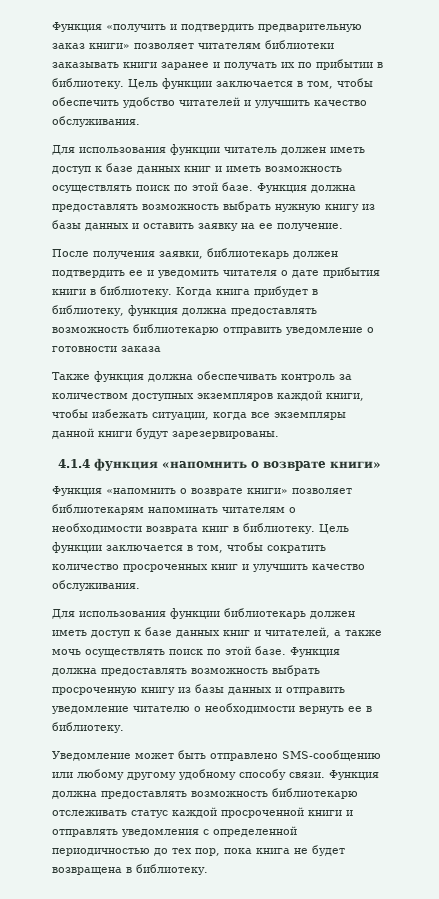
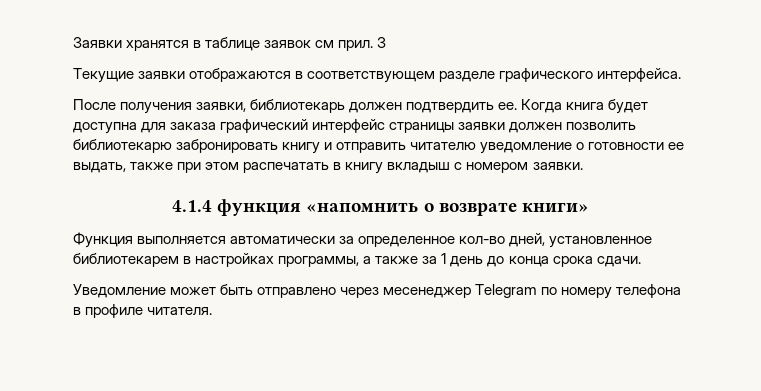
[52,22,362,32] [52,40,334,49] [52,59,383,70] [52,78,373,89] [52,97,367,108] [52,116,140,127] [52,144,365,155] [52,163,342,174] [52,182,356,193] [52,201,375,212] [52,220,343,231] Функция «получить и подтвердить предварительную заказ книги» позволяет читателям библиотеки заказывать книги заранее и получать их по прибытии в библиотеку. Цель функции заключается в том, чтобы обеспечить удобство читателей и улучшить качество обслуживания. // Для использования функции читатель должен иметь доступ к базе данных книг и иметь возможность осуществлять поиск по этой базе. Функция должна предоставлять возможность выбрать нужную книгу из базы данных и оставить заявку на ее получение. -> [73,37,387,51] [73,68,682,83] Заявки хранятся в таблице заявок см прил. 3 // Текущие заявки отображаются в соответствующем разделе графического интерфейса.
[129,267,380,278] [52,286,318,297] [52,305,317,316] [52,324,374,335] [52,346,161,352] [52,371,352,382] [52,390,364,401] [52,409,346,420] [52,428,279,439] ее и уведомить читателя о дате прибытия книги в библиотеку. Когда книга прибудет в библиотеку, функция должна предоставлять возможность библиотекарю отправить уведомление о готовности заказа // Также функция должна обеспечивать контроль за количеством доступных экземпляров каждой книги, чтобы избежать ситуации, когда все экземпляры данной книги будут зарезервированы. -> [498,99,649,114] [73,119,637,134] [73,139,685,154] [73,162,583,174] ее. Когда книга будет доступна для заказа графический интерфейс страницы заявки должен позволить библиотекарю забронировать книгу и отправить читателю уведомление о готовности ее выдать, также при этом распечатать в книгу вкладыш с номером заявки.
[106,488,352,496] [52,504,296,515] [52,523,349,534] [52,542,326,553] [52,564,365,572] [52,580,140,591] [52,608,355,619] [52,627,382,638] [52,646,340,657] [52,665,320,676] [52,684,345,695] [52,703,372,714] [52,722,124,733] [52,750,381,761] [52,769,379,780] [52,788,358,799] [52,807,353,818] [52,826,297,837] [52,845,345,856] [52,864,208,875] «напомнить о возврате книги» позволяет библиотекарям напоминать читателям о необходимости возврата книг в библиотеку. Цель функции заключается в том, чтобы сократить количество просроченных книг и улучшить качество обслуживания. // Для использования функции библиотекарь должен иметь доступ к базе данных книг и читателей, а также мочь осуществлять поиск по этой базе. Функция должна предоставлять возможность выбрать просроченную книгу из базы данных и отправить уведомление читателю о необходимости вернуть ее в библиотеку. // Уведомление может быть отправлено SMS-сообщению или любому другому удобному способу связи. Функция должна предоставлять возможность библиотекарю отслеживать статус каждой просроченной книги и отправлять уведомления с определенной периодичностью до тех пор, пока книга не будет возвращена в библиотеку. -> [137,233,653,248] [73,253,641,267] [73,284,682,299] [73,304,213,318] выполняется автоматически за определенное кол-во дней, установленное библиотекарем в настройках программы, а также за 1 день до конца срока сдачи. // Уведомление может быть отправлено через месенеджер Telegram по номеру телефона в профиле читателя.

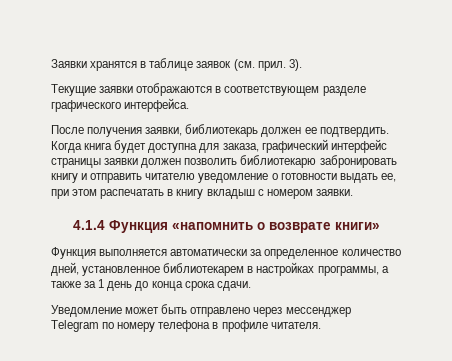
[315,37,387,51] см прил. 3 -> [233,59,302,71] (см. прил. 3).
[406,102,518,113] подтвердить ее. -> [304,127,389,137] ее подтвердить.
[170,122,217,130] заказа -> [222,143,259,152] заказа,
[668,142,685,150] [73,162,174,173] ее выдать, также -> [339,173,396,183] выдать ее,
[217,199,302,216] функция -> [108,220,168,233] Функция
[459,236,506,244] кол-во -> [341,249,401,256] количество
[383,287,472,298] месенеджер -> [285,307,351,317] мессенджер

